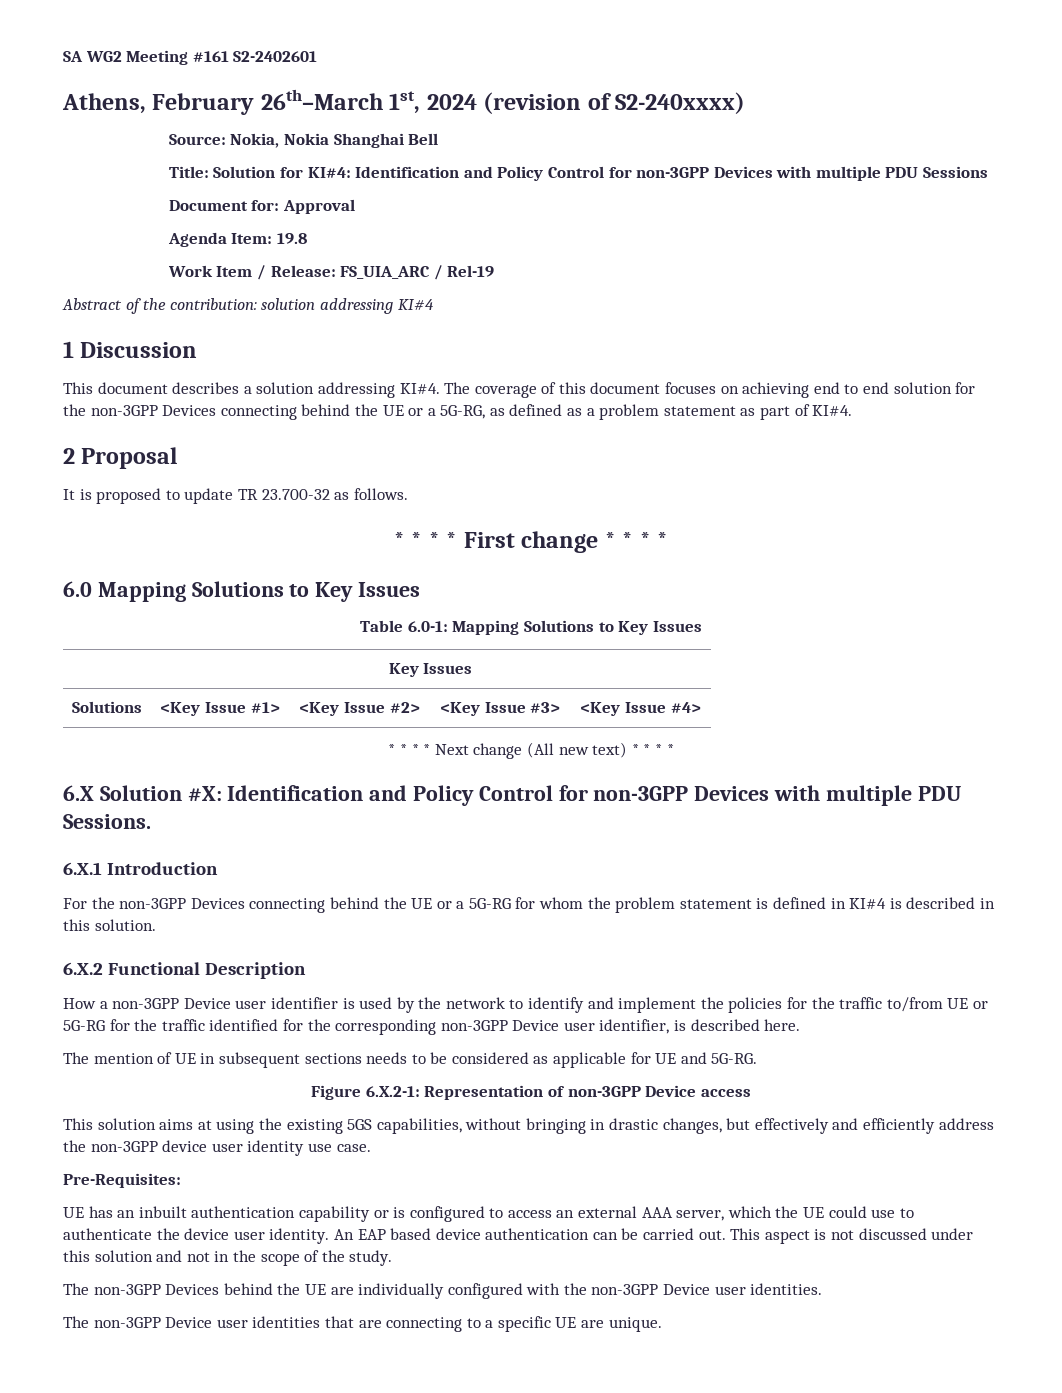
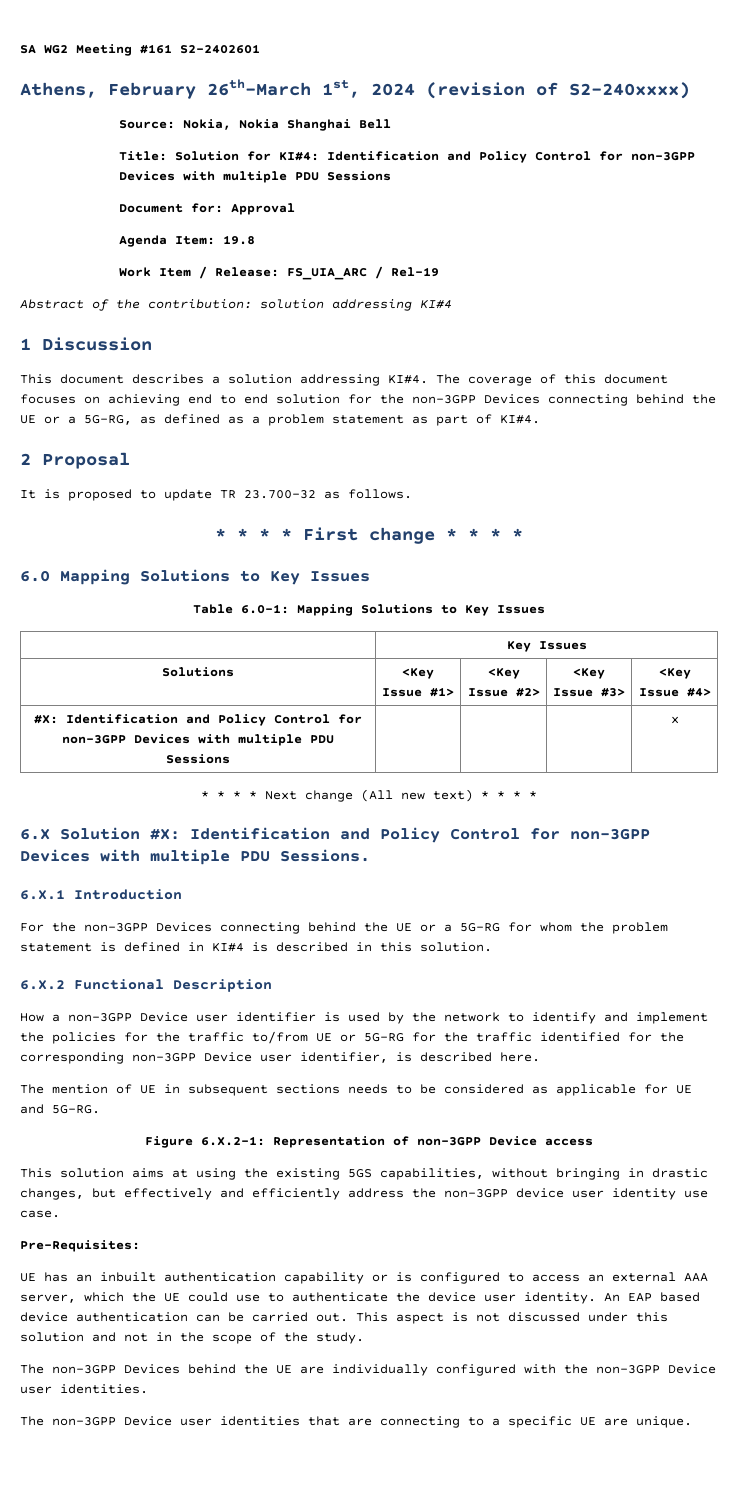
(701, 707) none -> [33,714,362,726] [61,734,334,746] [166,754,230,764] [670,716,679,724] // #X: Identification and Policy Control for non-3GPP Devices with multiple PDU Sessions | | | | x

